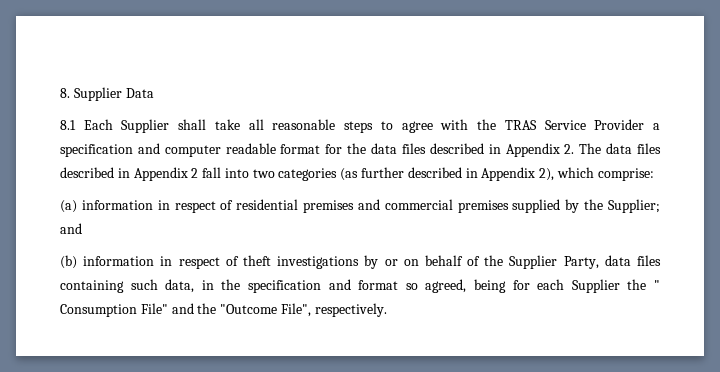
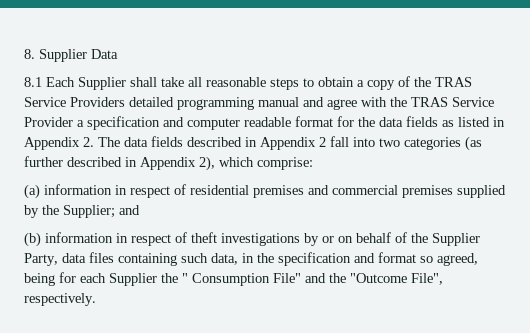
(393, 125) none -> [318,76,472,90] [24,97,324,110] obtain a copy of the TRAS Service Providers detailed programming manual and
[401,143,484,154] files described -> [406,116,490,127] fields as listed
[637,143,662,154] files -> [151,136,183,147] fields

